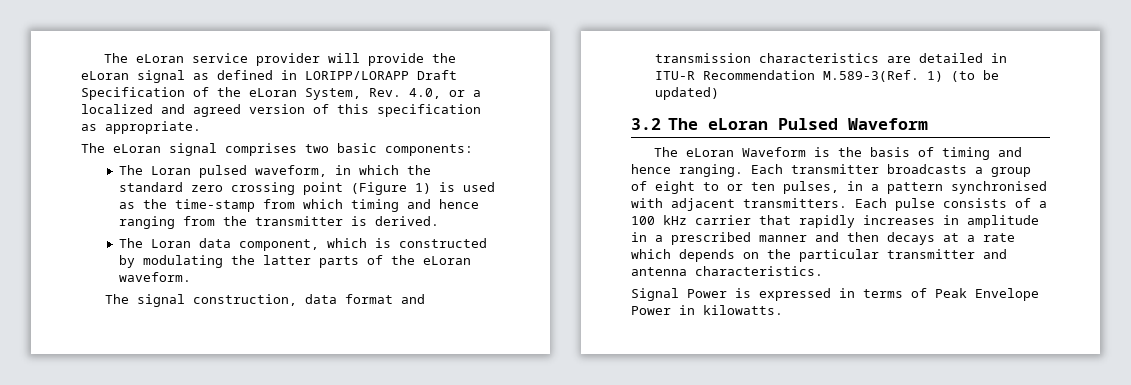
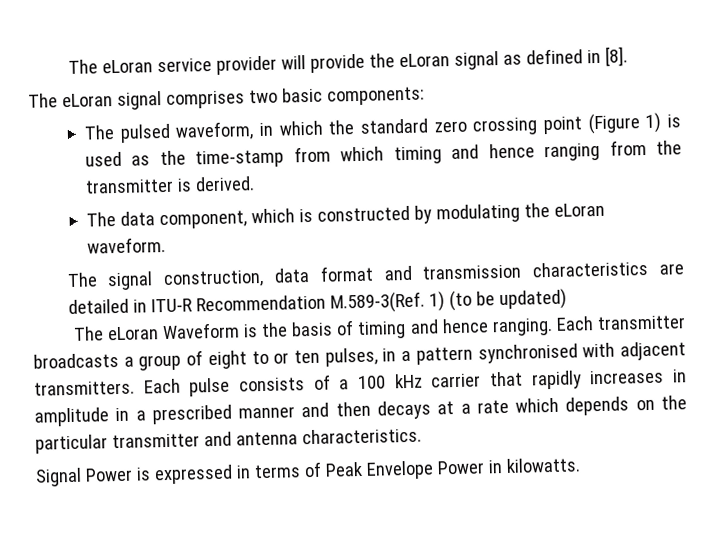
[305,70,457,80] [81,87,481,100] [81,104,481,117] [81,121,201,134] LORIPP/LORAPP Draft Specification of the eLoran System, Rev. 4.0, or a localized and agreed version of this specification as appropriate. -> [604,46,628,67] [8].
[151,166,192,175] Loran -> (115, 132) none
[151,239,192,248] Loran -> (116, 219) none
[263,255,416,268] latter parts of the -> (550, 210) none
[631,118,928,130] // 3.2 The eLoran Pulsed Waveform -> (567, 299) none

